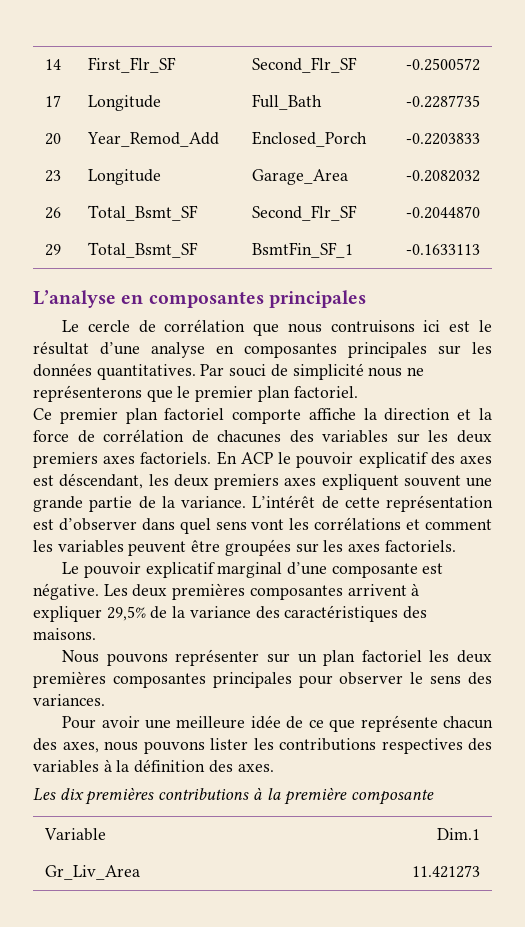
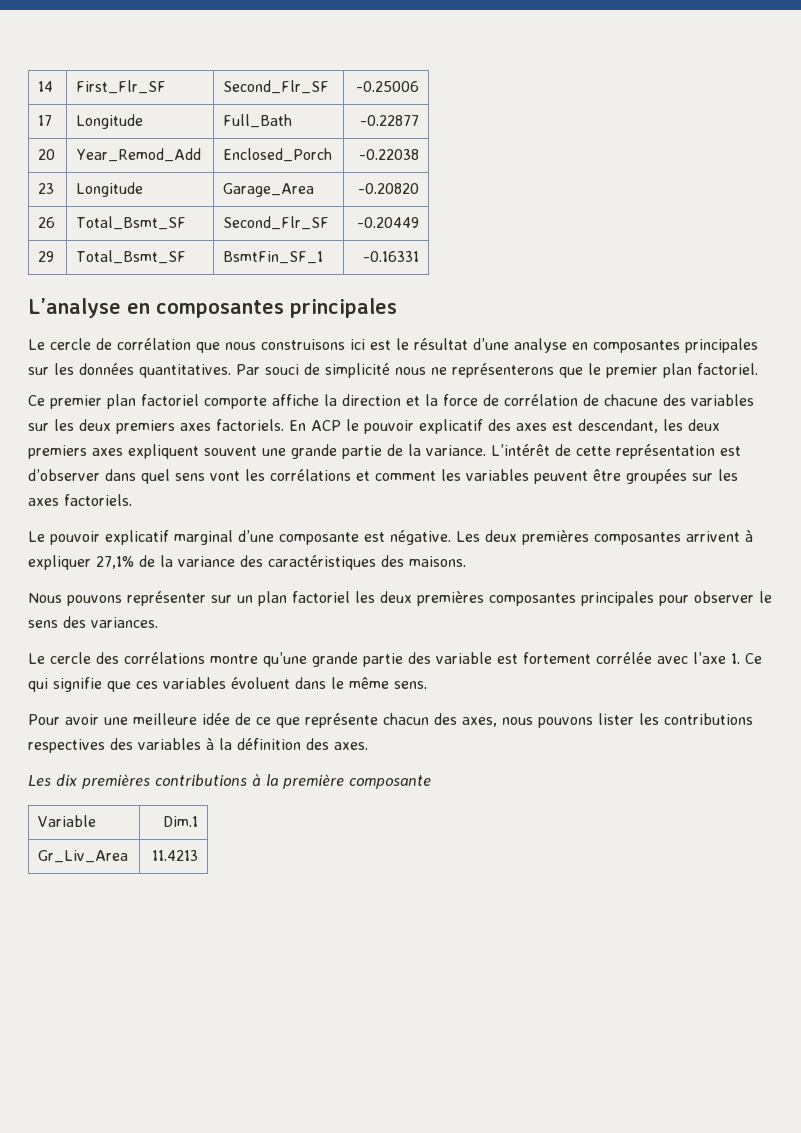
[405,58,480,71] -0.2500572 -> [355,81,419,92] -0.25006
[405,95,480,108] -0.2287735 -> [359,115,419,126] -0.22877
[405,133,480,145] -0.2203833 -> [358,149,419,160] -0.22038
[405,170,480,182] -0.2082032 -> [357,183,419,194] -0.20820
[405,206,480,219] -0.2044870 -> [356,217,419,228] -0.20449
[405,244,480,255] -0.1633113 -> [362,251,419,262] -0.16331
[330,320,415,333] contruisons -> [261,339,345,350] construisons
[217,430,282,443] chacunes -> [604,394,658,406] chacune
[59,473,144,489] déscendant, -> [578,419,658,433] descendant,
[106,606,146,621] 29,5% -> [96,556,134,569] 27,1%
(105, 700) none -> [28,652,762,667] [28,677,427,692] // Le cercle des corrélations montre qu’une grande partie des variable est fortement corrélée avec l’axe 1. Ce qui signifie que ces variables évoluent dans le même sens.
[411,865,480,878] 11.421273 -> [151,850,198,861] 11.4213

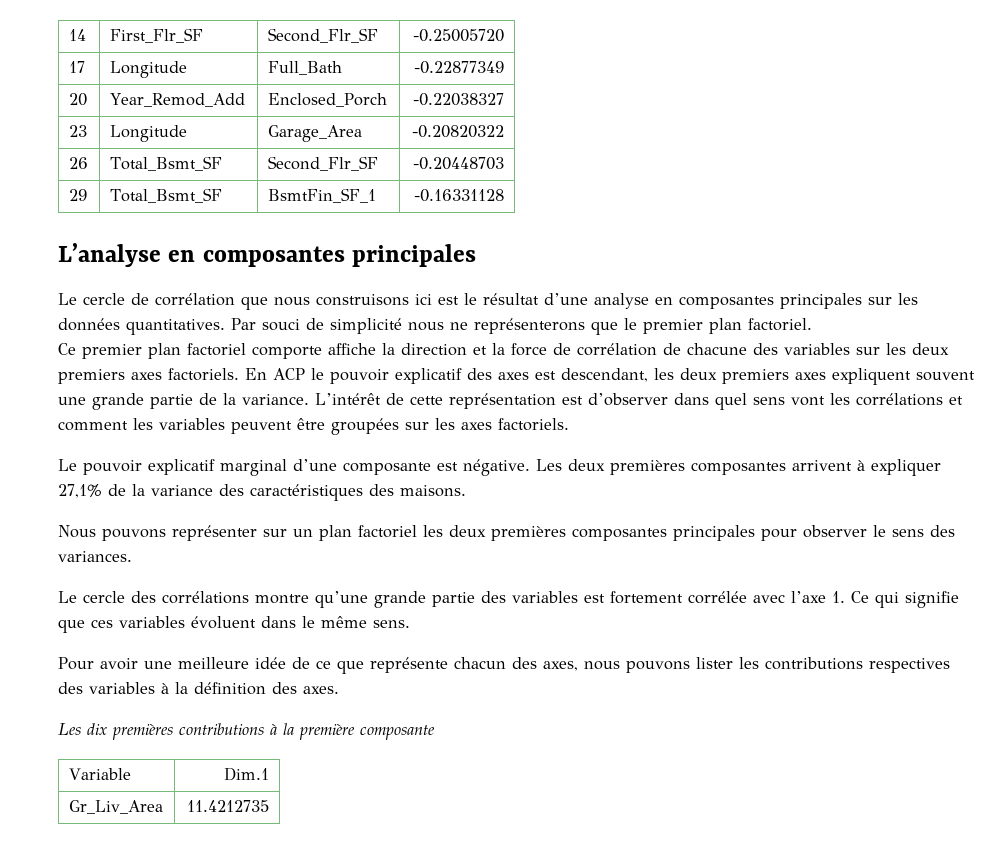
[355,81,419,92] -0.25006 -> [413,29,505,42] -0.25005720
[359,115,419,126] -0.22877 -> [414,61,505,74] -0.22877349
[358,149,419,160] -0.22038 -> [413,93,505,106] -0.22038327
[357,183,419,194] -0.20820 -> [412,125,505,138] -0.20820322
[356,217,419,228] -0.20449 -> [413,157,505,170] -0.20448703
[362,251,419,262] -0.16331 -> [414,189,505,202] -0.16331128
[436,652,492,664] variable -> [512,591,578,603] variables
[151,850,198,861] 11.4213 -> [187,800,270,812] 11.4212735

